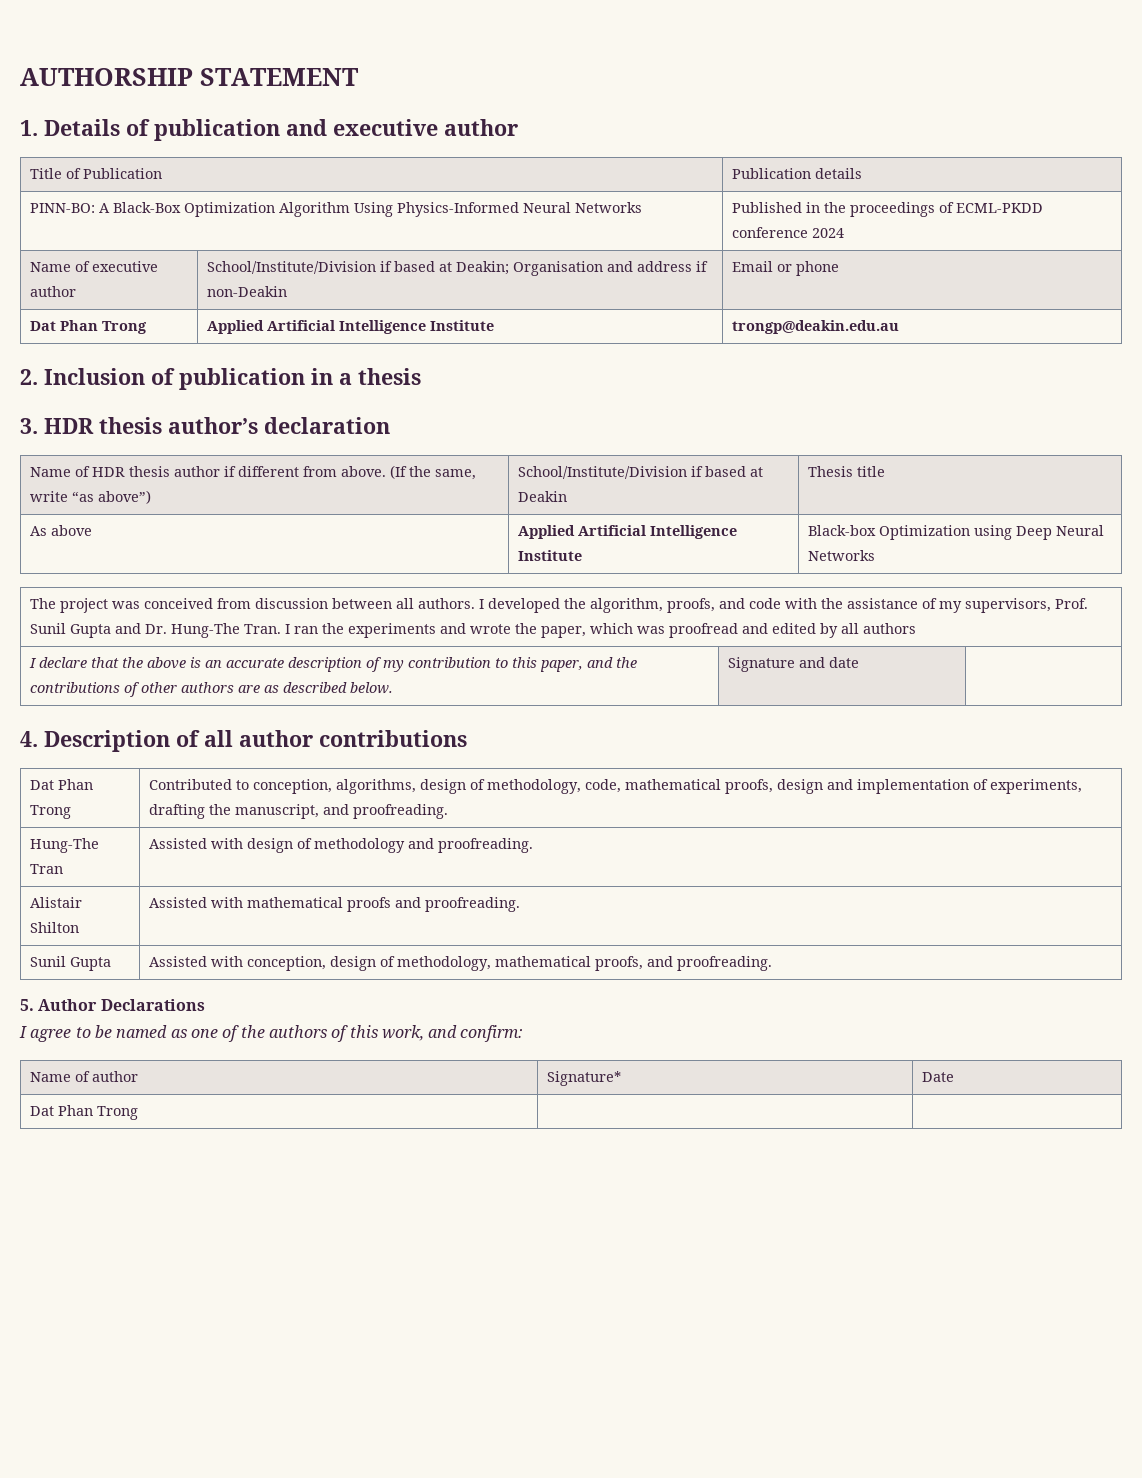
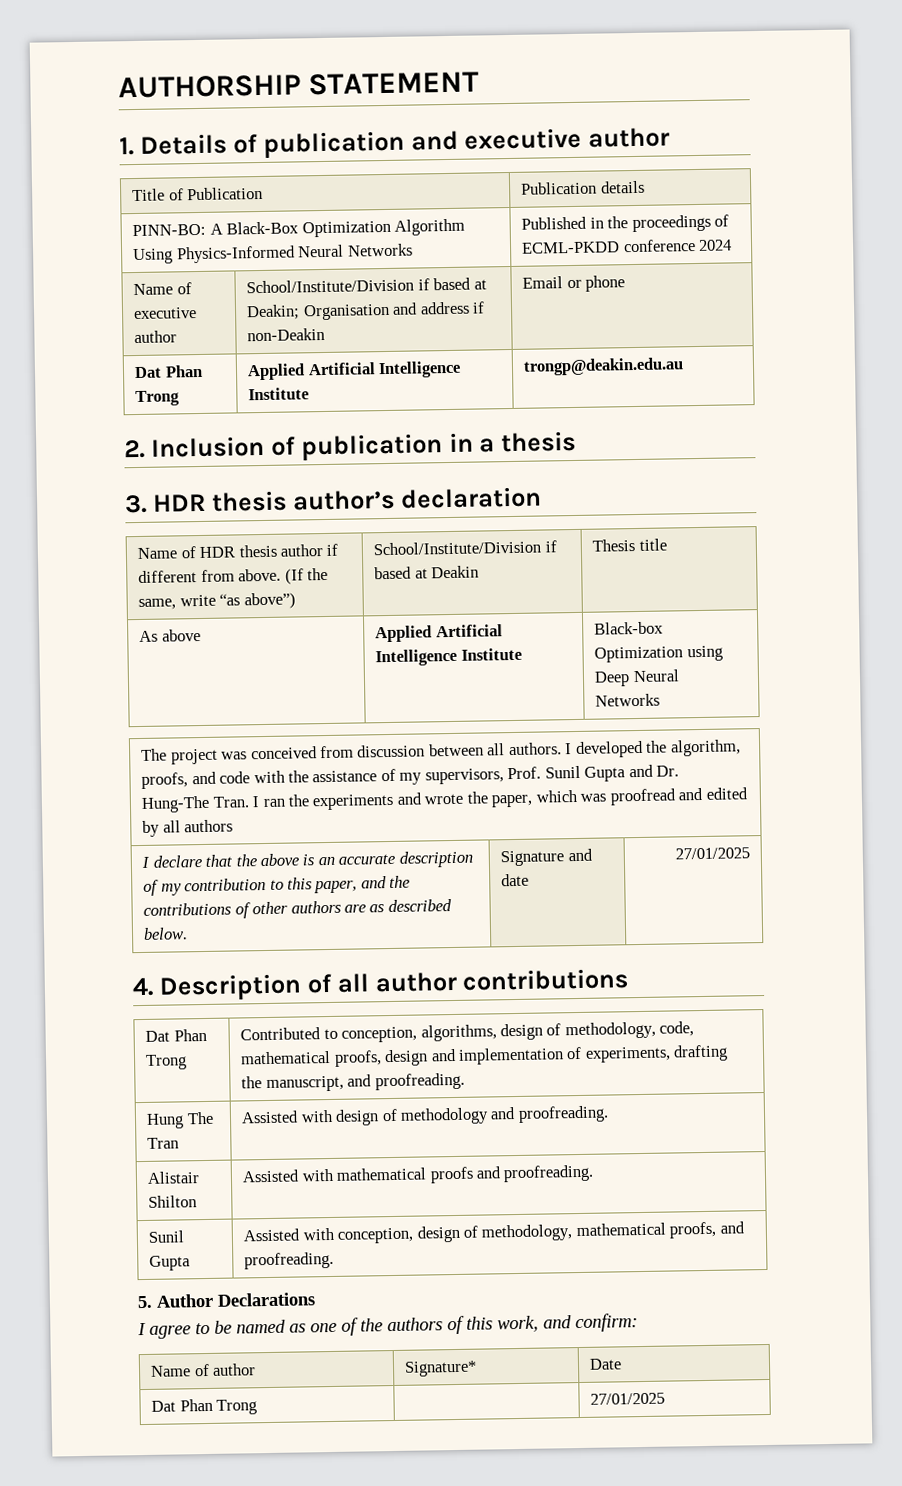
(859, 662) none -> [674,847,750,860] 27/01/2025
[29,838,99,853] Hung-The -> [146,1111,214,1129] Hung The
(138, 1113) none -> [590,1392,666,1405] 27/01/2025

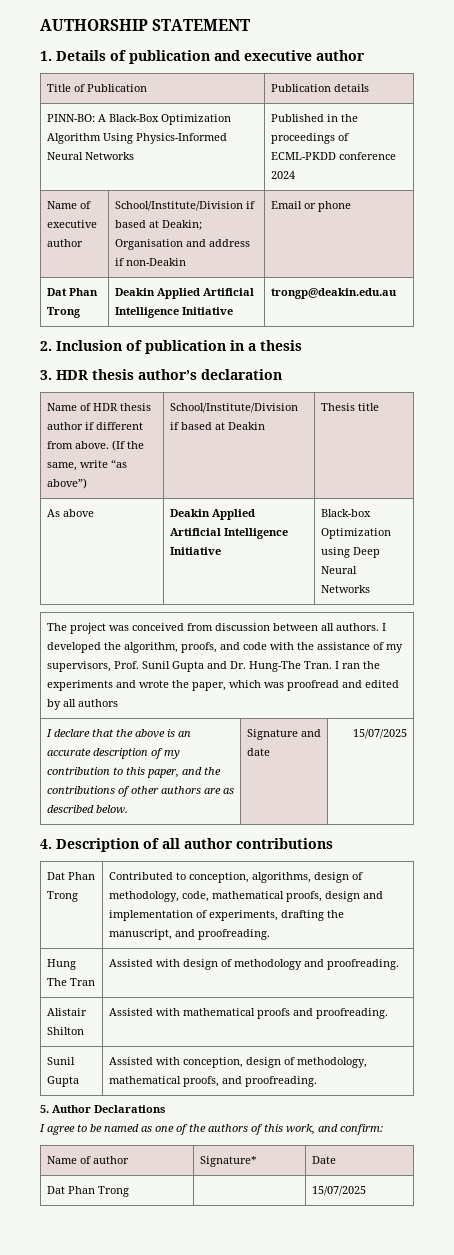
[247,360,462,381] [248,387,310,401] Applied Artificial Intelligence Institute -> [114,288,254,299] [114,307,233,318] Deakin Applied Artificial Intelligence Initiative
[375,624,503,643] [375,647,522,667] Applied Artificial Intelligence Institute -> [169,509,255,520] [169,528,288,539] [169,547,221,555] Deakin Applied Artificial Intelligence Initiative
[674,847,750,860] 27/01/2025 -> [353,729,408,739] 15/07/2025
[590,1392,666,1405] 27/01/2025 -> [311,1186,366,1196] 15/07/2025

